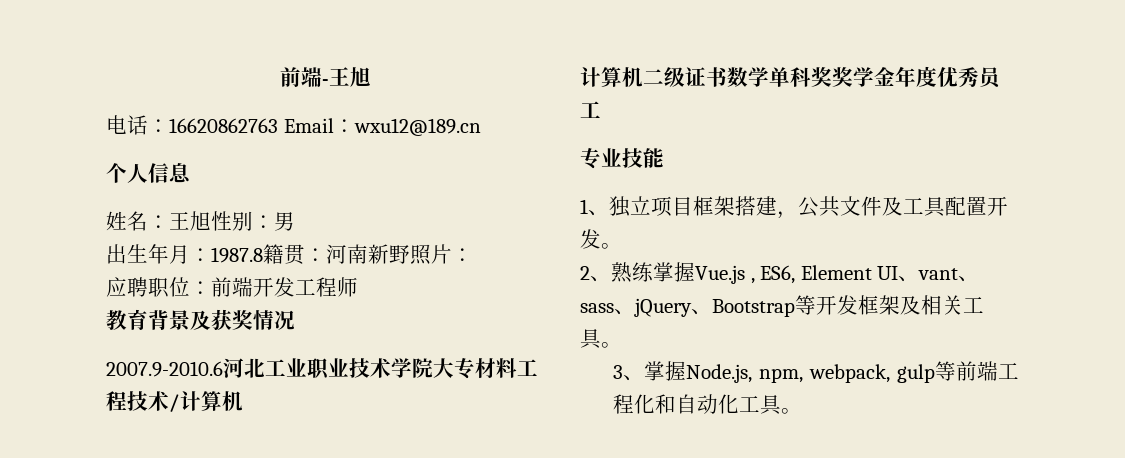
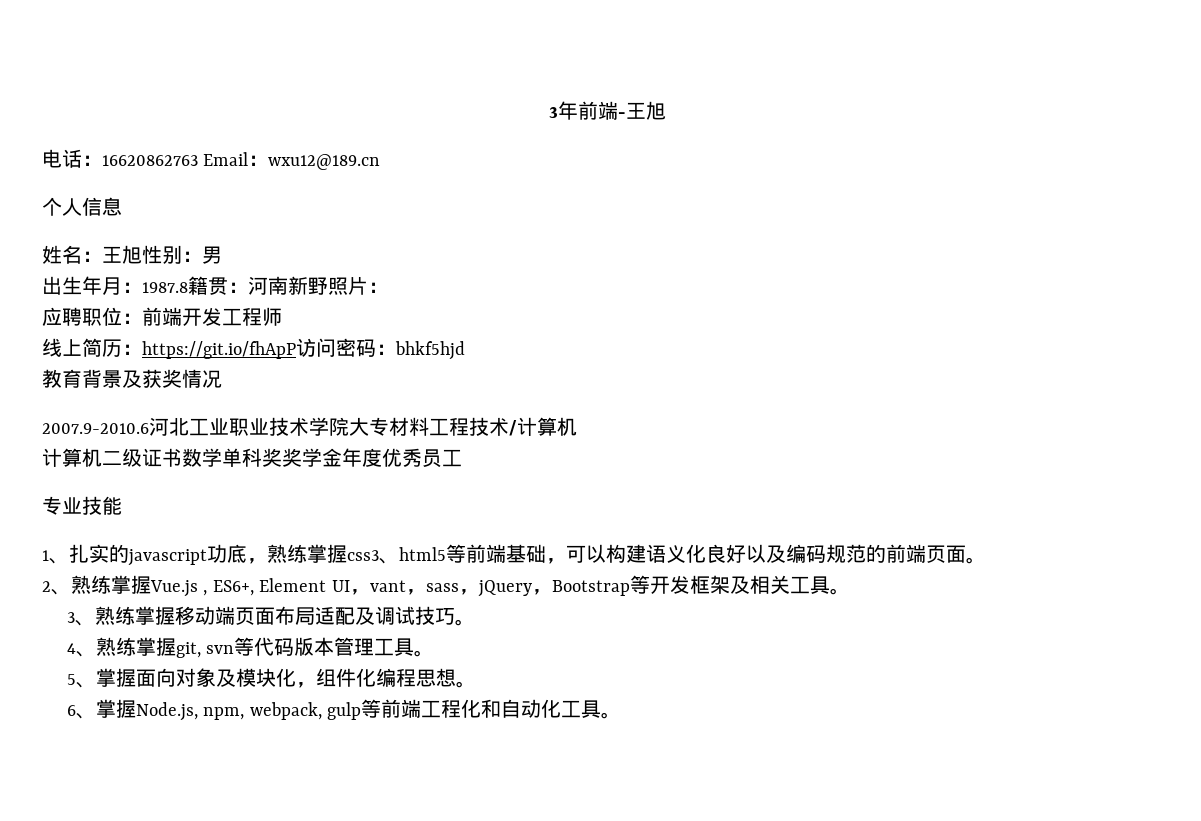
(280, 77) none -> [548,101,578,120] 3年
(358, 287) none -> [42,338,465,360] // 线上简历：https://git.io/fhApP访问密码：bhkf5hjd
[609,196,1008,219] [580,229,601,249] 独立项目框架搭建，公共文件及工具配置开发 -> [69,544,966,566] 扎实的javascript功底，熟练掌握css3、html5等前端基础，可以构建语义化良好以及编码规范的前端页面
[760,265,796,284] ES6, -> [212,580,254,596] ES6+,
[898,268,980,282] [580,298,712,317] 、vant、sass、jQuery、 -> [349,580,552,597] ，vant，sass，jQuery，
(645, 378) none -> [94,606,475,626] [66,637,435,658] [66,668,476,688] [66,705,96,719] 熟练掌握移动端页面布局适配及调试技巧。 // 4、熟练掌握git, svn等代码版本管理工具。 // 5、掌握面向对象及模块化，组件化编程思想。 // 6、

